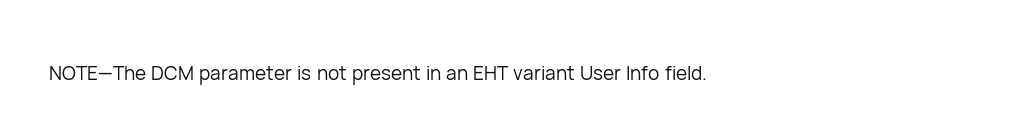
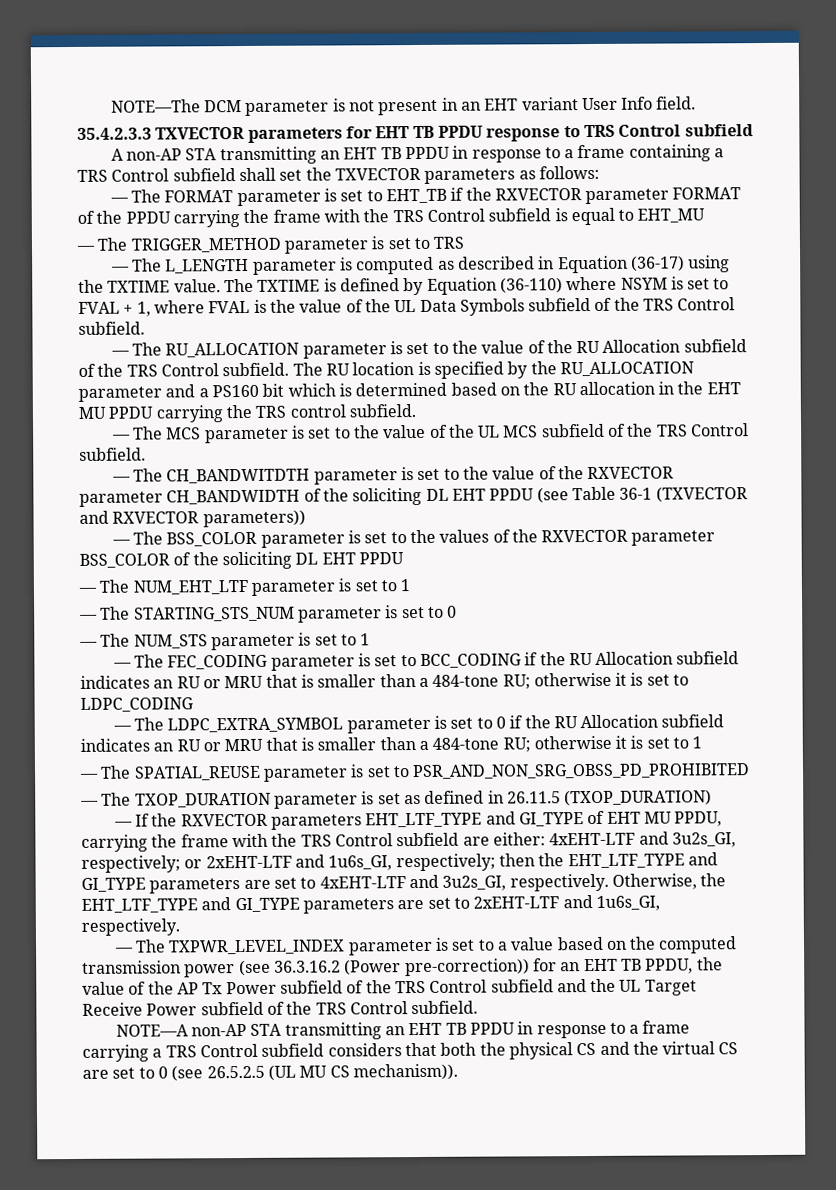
(707, 73) none -> [77,124,754,143] [110,144,725,165] [77,165,600,184] [109,187,742,207] [77,207,706,228] [76,236,466,254] [110,255,731,275] [78,276,730,296] [78,297,736,317] [78,321,145,335] [110,339,747,359] [78,361,694,379] [78,381,741,402] [78,404,416,423] [111,423,750,444] [79,447,146,461] [111,466,675,485] [79,486,748,507] [79,509,306,528] [111,529,716,548] [79,551,404,570] [78,578,411,596] [79,605,458,623] [79,632,371,651] [112,651,740,671] [80,672,690,690] [80,697,194,712] [112,714,725,734] [80,735,703,753] [80,763,751,782] [80,789,713,809] [113,810,723,830] [81,831,736,852] [81,852,718,873] [81,873,727,894] [81,894,660,914] [81,918,180,936] [114,936,738,956] [82,957,723,978] [82,978,697,996] [82,1000,479,1016] [115,1020,691,1040] [82,1041,739,1062] [82,1063,458,1082] // 35.4.2.3.3 TXVECTOR parameters for EHT TB PPDU response to TRS Control subfield // A non-AP STA transmitting an EHT TB PPDU in response to a frame containing a TRS Control subfield shall set the TXVECTOR parameters as follows: // — The FORMAT parameter is set to EHT_TB if the RXVECTOR parameter FORMAT of the PPDU carrying the frame with the TRS Control subfield is equal to EHT_MU // — The TRIGGER_METHOD parameter is set to TRS // — The L_LENGTH parameter is computed as described in Equation (36-17) using the TXTIME value. The TXTIME is defined by Equation (36-110) where NSYM is set to FVAL + 1, where FVAL is the value of the UL Data Symbols subfield of the TRS Control subfield. // — The RU_ALLOCATION parameter is set to the value of the RU Allocation subfield of the TRS Control subfield. The RU location is specified by the RU_ALLOCATION parameter and a PS160 bit which is determined based on the RU allocation in the EHT MU PPDU carrying the TRS control subfield. // — The MCS parameter is set to the value of the UL MCS subfield of the TRS Control subfield. // — The CH_BANDWITDTH parameter is set to the value of the RXVECTOR parameter CH_BANDWIDTH of the soliciting DL EHT PPDU (see Table 36-1 (TXVECTOR and RXVECTOR parameters)) // — The BSS_COLOR parameter is set to the values of the RXVECTOR parameter BSS_COLOR of the soliciting DL EHT PPDU // — The NUM_EHT_LTF parameter is set to 1 // — The STARTING_STS_NUM parameter is set to 0 // — The NUM_STS parameter is set to 1 // — The FEC_CODING parameter is set to BCC_CODING if the RU Allocation subfield indicates an RU or MRU that is smaller than a 484-tone RU; otherwise it is set to LDPC_CODING // — The LDPC_EXTRA_SYMBOL parameter is set to 0 if the RU Allocation subfield indicates an RU or MRU that is smaller than a 484-tone RU; otherwise it is set to 1 // — The SPATIAL_REUSE parameter is set to PSR_AND_NON_SRG_OBSS_PD_PROHIBITED // — The TXOP_DURATION parameter is set as defined in 26.11.5 (TXOP_DURATION) // — If the RXVECTOR parameters EHT_LTF_TYPE and GI_TYPE of EHT MU PPDU, carrying the frame with the TRS Control subfield are either: 4xEHT-LTF and 3u2s_GI, respectively; or 2xEHT-LTF and 1u6s_GI, respectively; then the EHT_LTF_TYPE and GI_TYPE parameters are set to 4xEHT-LTF and 3u2s_GI, respectively. Otherwise, the EHT_LTF_TYPE and GI_TYPE parameters are set to 2xEHT-LTF and 1u6s_GI, respectively. // — The TXPWR_LEVEL_INDEX parameter is set to a value based on the computed transmission power (see 36.3.16.2 (Power pre-correction)) for an EHT TB PPDU, the value of the AP Tx Power subfield of the TRS Control subfield and the UL Target Receive Power subfield of the TRS Control subfield. // NOTE—A non-AP STA transmitting an EHT TB PPDU in response to a frame carrying a TRS Control subfield considers that both the physical CS and the virtual CS are set to 0 (see 26.5.2.5 (UL MU CS mechanism)).

